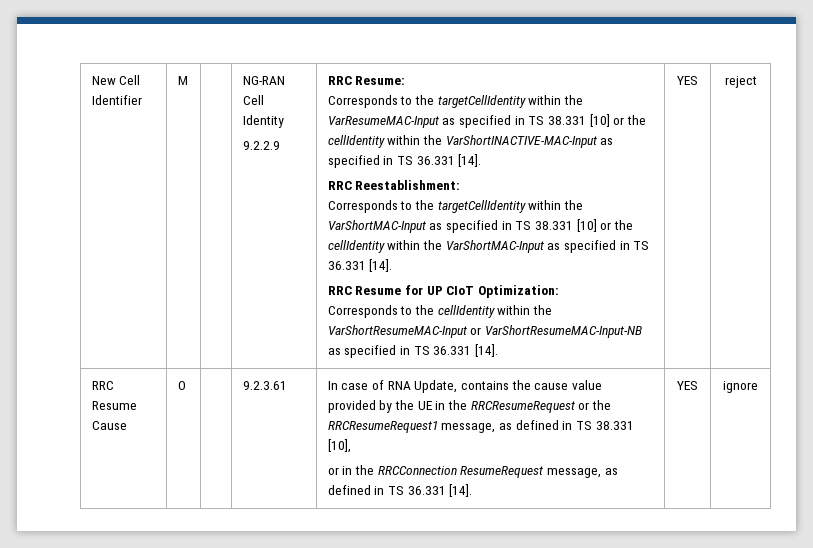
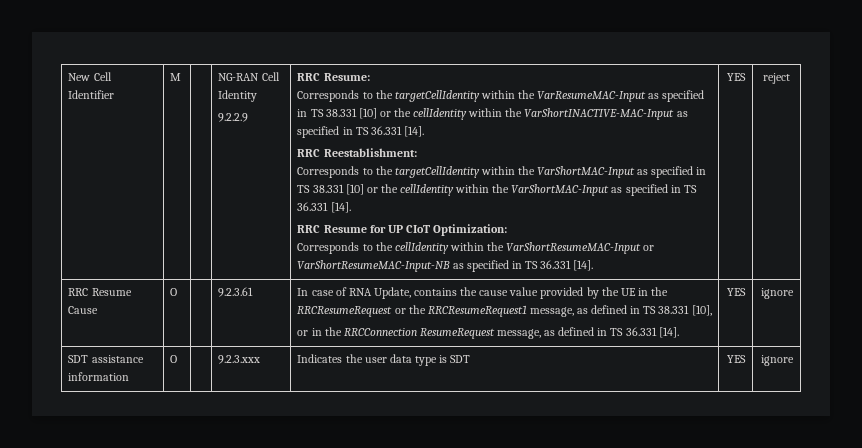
(758, 387) none -> [68,355,144,363] [68,372,130,381] [170,355,178,363] [218,355,261,364] [297,354,471,366] [726,355,746,363] [760,355,794,366] // SDT assistance information | O | | 9.2.3.xxx | Indicates the user data type is SDT | YES | ignore

